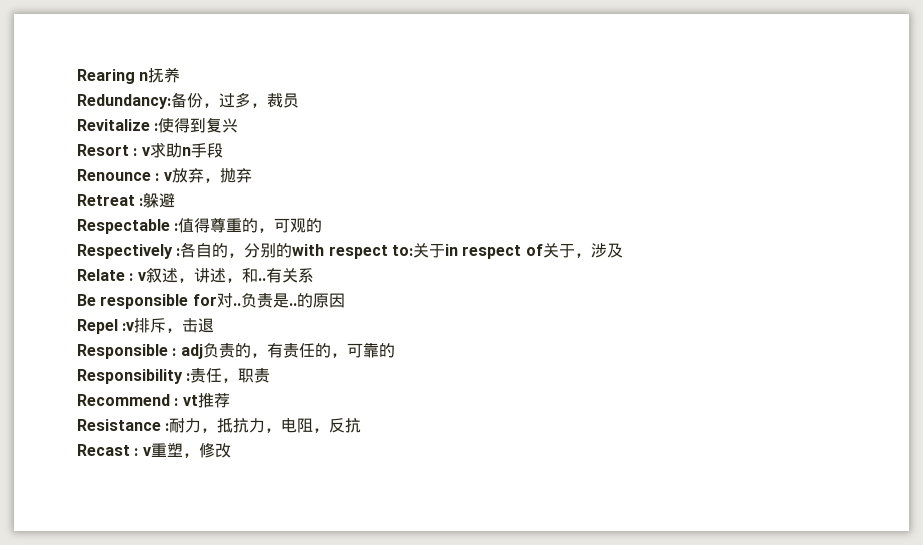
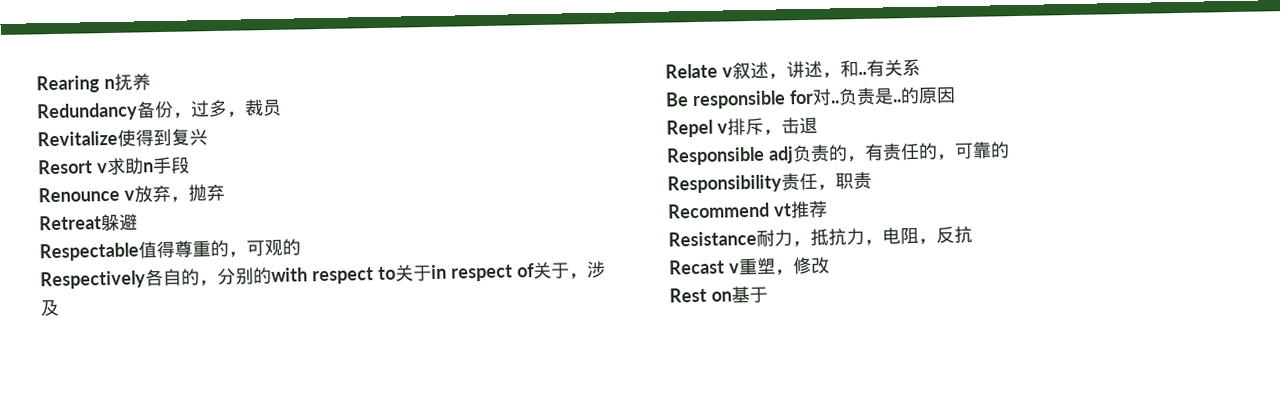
[77,94,171,109] Redundancy: -> [36,102,138,122] Redundancy
[154,123,159,131] : -> (118, 138) none
[133,148,138,156] : -> (93, 167) none
[155,173,160,181] : -> (120, 194) none
[139,198,144,206] : -> (102, 223) none
[174,223,179,231] : -> (139, 252) none
[176,248,181,256] : -> (146, 280) none
[391,245,413,256] to: -> [378,266,396,280] to
[129,273,134,281] : -> (718, 71) none
[122,322,135,331] :v -> [717,123,728,134] v
[172,348,177,356] : -> (765, 156) none
[186,373,191,381] : -> (782, 184) none
[174,398,179,406] : -> (770, 210) none
[165,423,170,431] : -> (757, 238) none
[134,448,139,456] : -> (725, 267) none
(231, 450) none -> [669,286,768,304] // Rest on基于

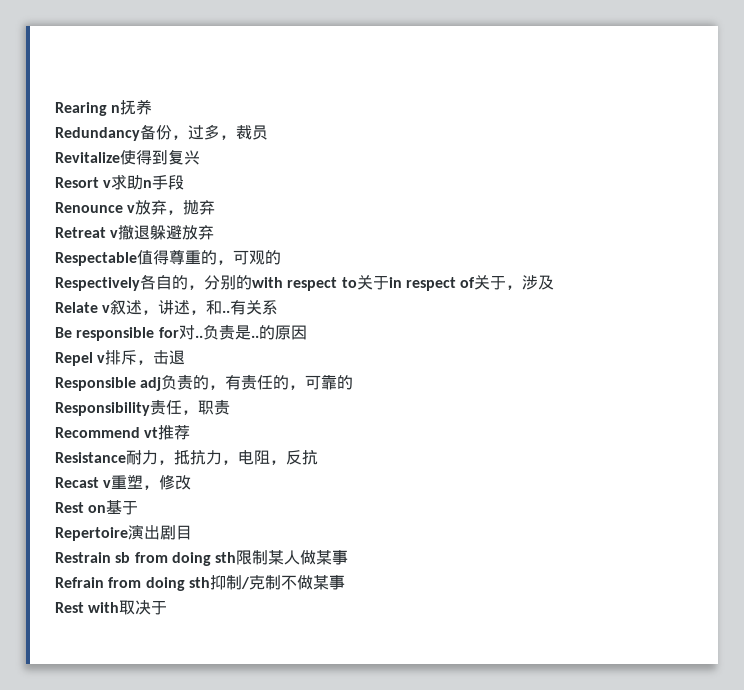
(102, 223) none -> [110,225,151,240] v撤退
(138, 222) none -> [182,225,215,240] 放弃
(768, 295) none -> [55,525,192,541] [55,550,349,566] [55,575,345,591] [55,600,168,615] // Repertoire演出剧目 // Restrain sb from doing sth限制某人做某事 // Refrain from doing sth抑制/克制不做某事 // Rest with取决于

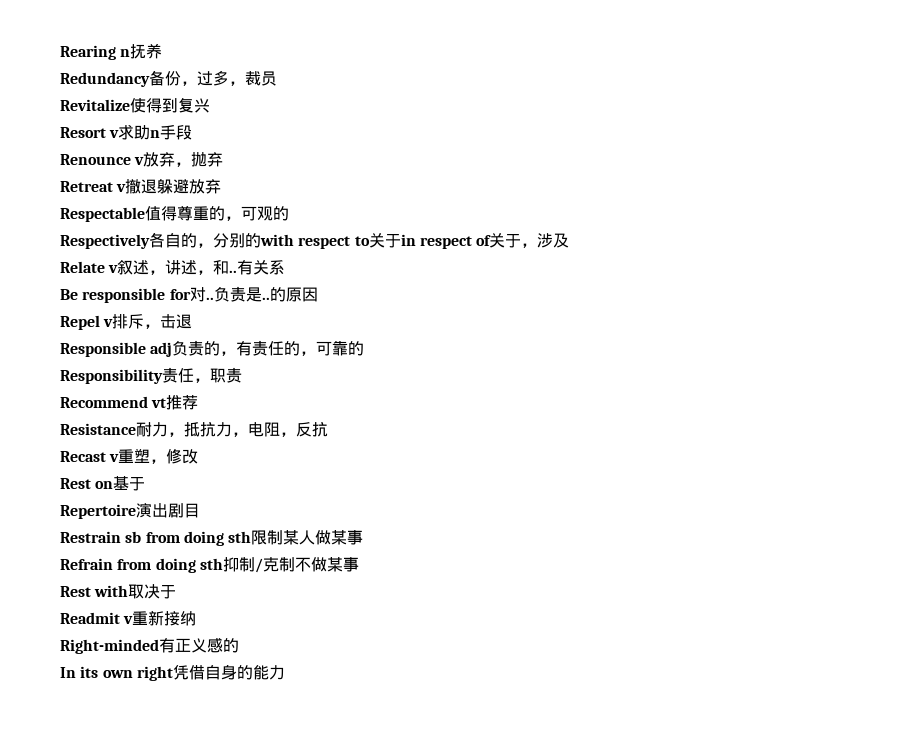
(168, 608) none -> [60,610,197,626] [60,637,239,654] [60,664,285,681] // Readmit v重新接纳 // Right-minded有正义感的 // In its own right凭借自身的能力

